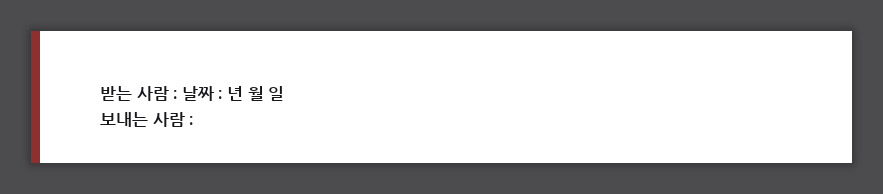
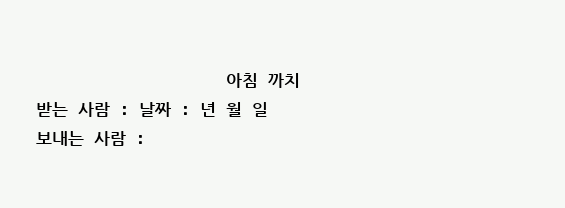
(100, 93) none -> [225,73,300,88] 아침 까치 //

